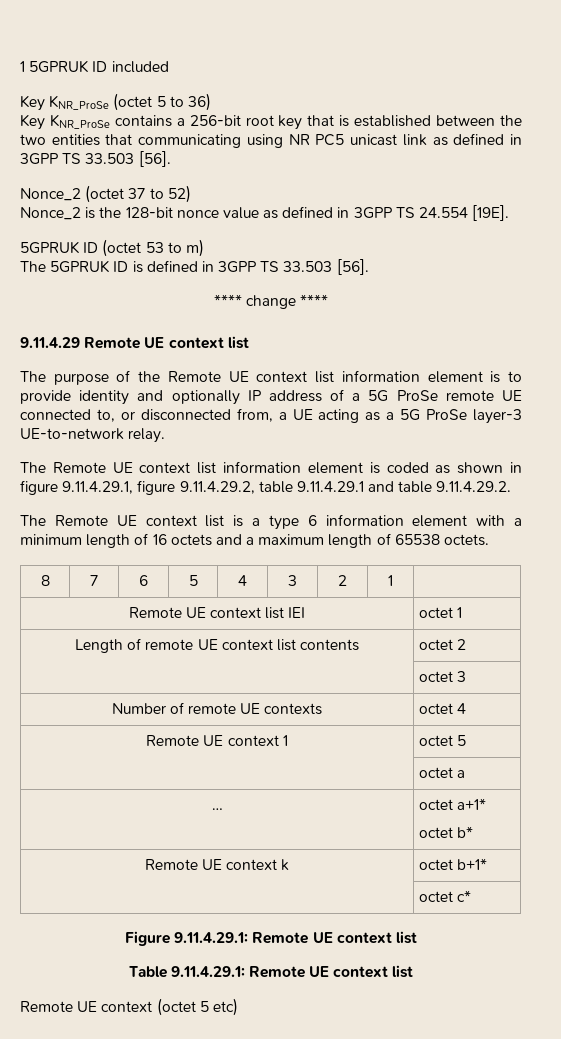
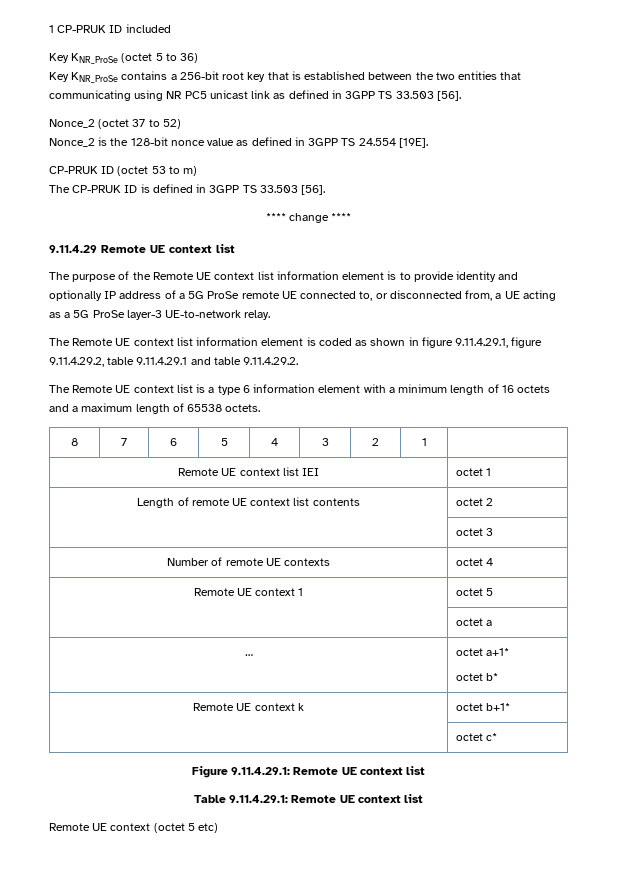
[20,60,90,73] 1 5GPRUK -> [49,25,107,33] 1 CP-PRUK
[20,241,80,254] 5GPRUK -> [49,166,98,174] CP-PRUK
[50,260,111,273] 5GPRUK -> [72,185,122,193] CP-PRUK

